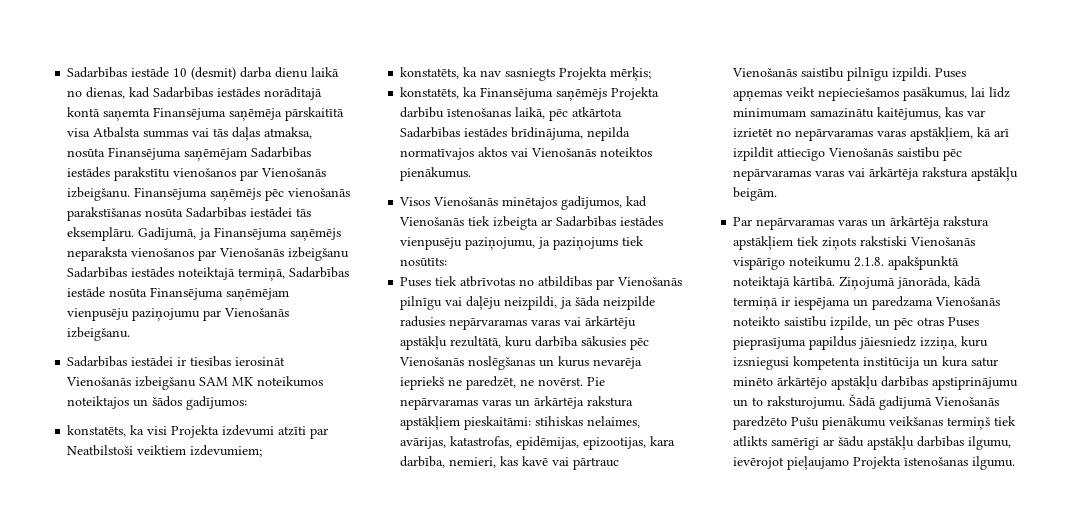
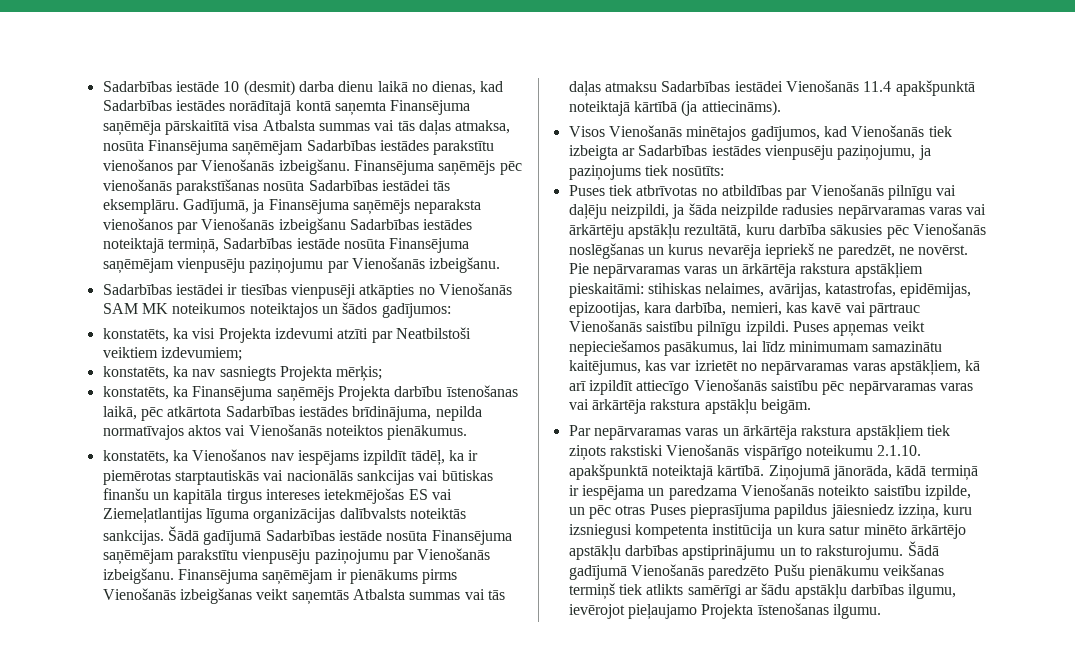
[235,357,286,366] [66,376,197,390] ierosināt Vienošanās izbeigšanu -> [290,283,512,299] vienpusēji atkāpties no Vienošanās
(472, 174) none -> [102,449,479,466] [102,470,493,485] [102,488,452,504] [102,508,466,524] [102,526,512,545] [102,548,491,565] [102,568,458,585] [102,588,505,605] [568,80,975,97] [568,100,781,116] // konstatēts, ka Vienošanos nav iespējams izpildīt tādēļ, ka ir piemērotas starptautiskās vai nacionālās sankcijas vai būtiskas finanšu un kapitāla tirgus intereses ietekmējošas ES vai Ziemeļatlantijas līguma organizācijas dalībvalsts noteiktās sankcijas. Šādā gadījumā Sadarbības iestāde nosūta Finansējuma saņēmējam parakstītu vienpusēju paziņojumu par Vienošanās izbeigšanu. Finansējuma saņēmējam ir pienākums pirms Vienošanās izbeigšanas veikt saņemtās Atbalsta summas vai tās daļas atmaksu Sadarbības iestādei Vienošanās 11.4 apakšpunktā noteiktajā kārtībā (ja attiecināms).
[854,257,885,267] 2.1.8. -> [877,445,922,456] 2.1.10.

